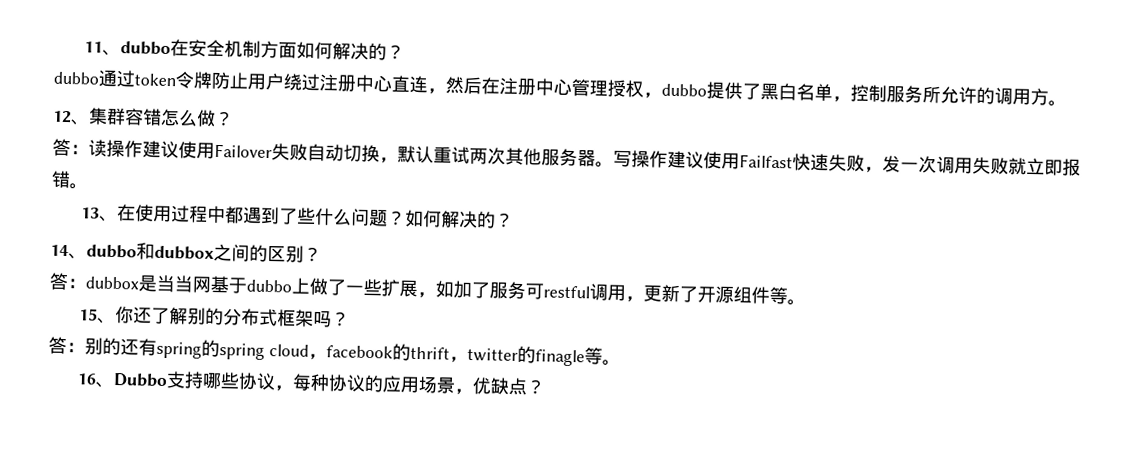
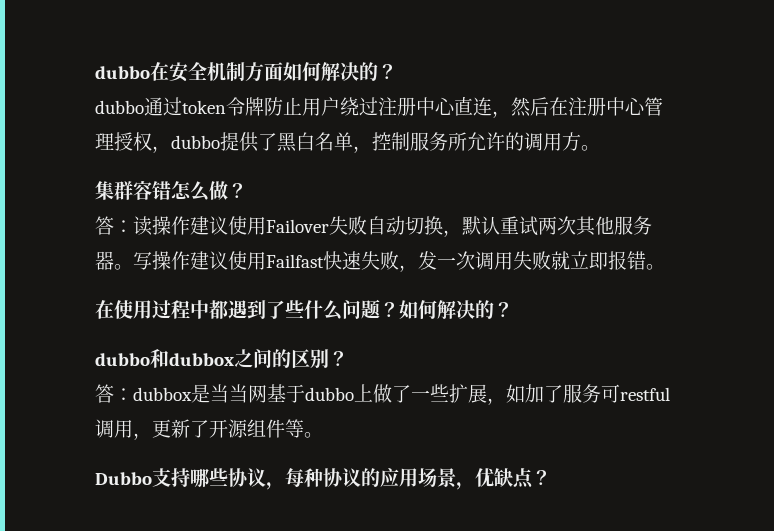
[84,41,122,57] 11、 -> (95, 72) none
[52,110,90,126] 12、 -> (600, 148) none
[81,207,119,223] 13、 -> (665, 267) none
[50,244,87,260] 14、 -> (513, 309) none
[79,306,351,328] [48,336,621,367] [77,373,115,389] 15、你还了解别的分布式框架吗？ // 答：别的还有spring的spring cloud，facebook的thrift，twitter的finagle等。 // 16、 -> (323, 435) none

